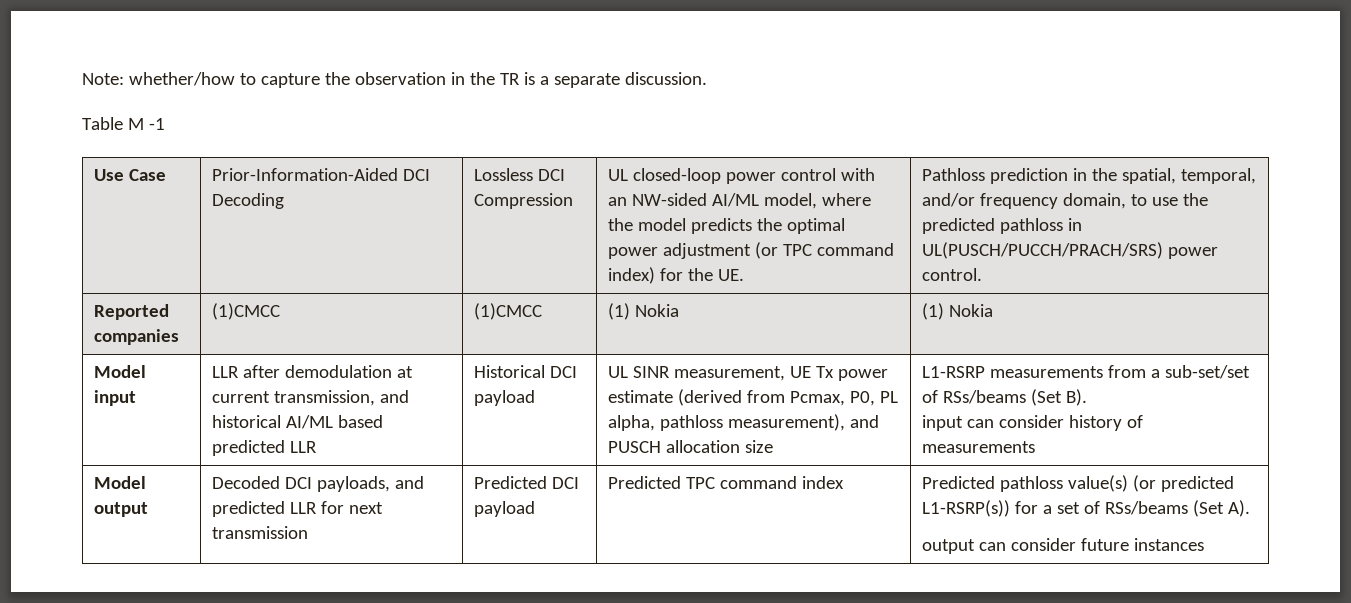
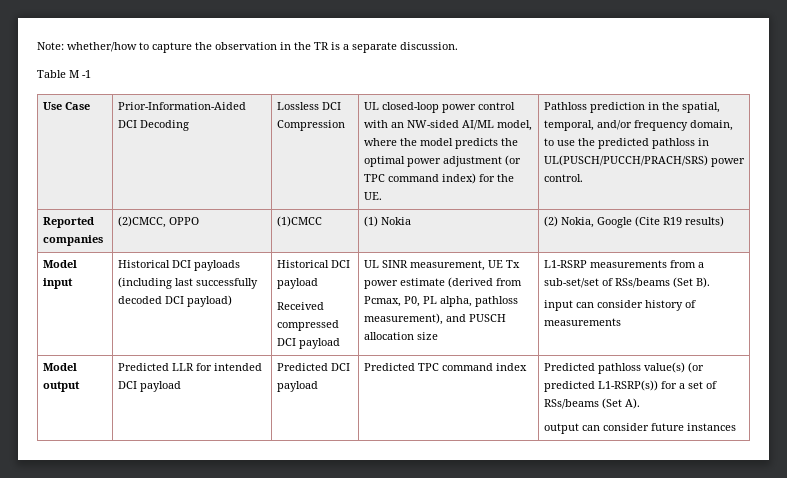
[212,303,281,320] (1)CMCC -> [117,216,199,228] (2)CMCC, OPPO
[922,303,994,320] [94,365,147,378] [94,390,137,406] [212,365,414,378] [212,390,410,406] [212,415,384,429] [212,440,318,456] (1) Nokia // Model input | LLR after demodulation at current transmission, and historical AI/ML based predicted LLR -> [543,216,724,228] [42,260,77,268] [42,278,73,289] [117,260,240,271] [117,277,258,289] [117,295,232,307] (2) Nokia, Google (Cite R19 results) // Model input | Historical DCI payloads (including last successfully decoded DCI payload)
(536, 398) none -> [276,302,324,310] [276,320,339,331] [276,338,340,349] // Received compressed DCI payload
[212,476,425,492] [212,501,384,517] [212,526,309,539] Decoded DCI payloads, and predicted LLR for next transmission -> [117,363,262,371] [117,381,181,392] Predicted LLR for intended DCI payload

